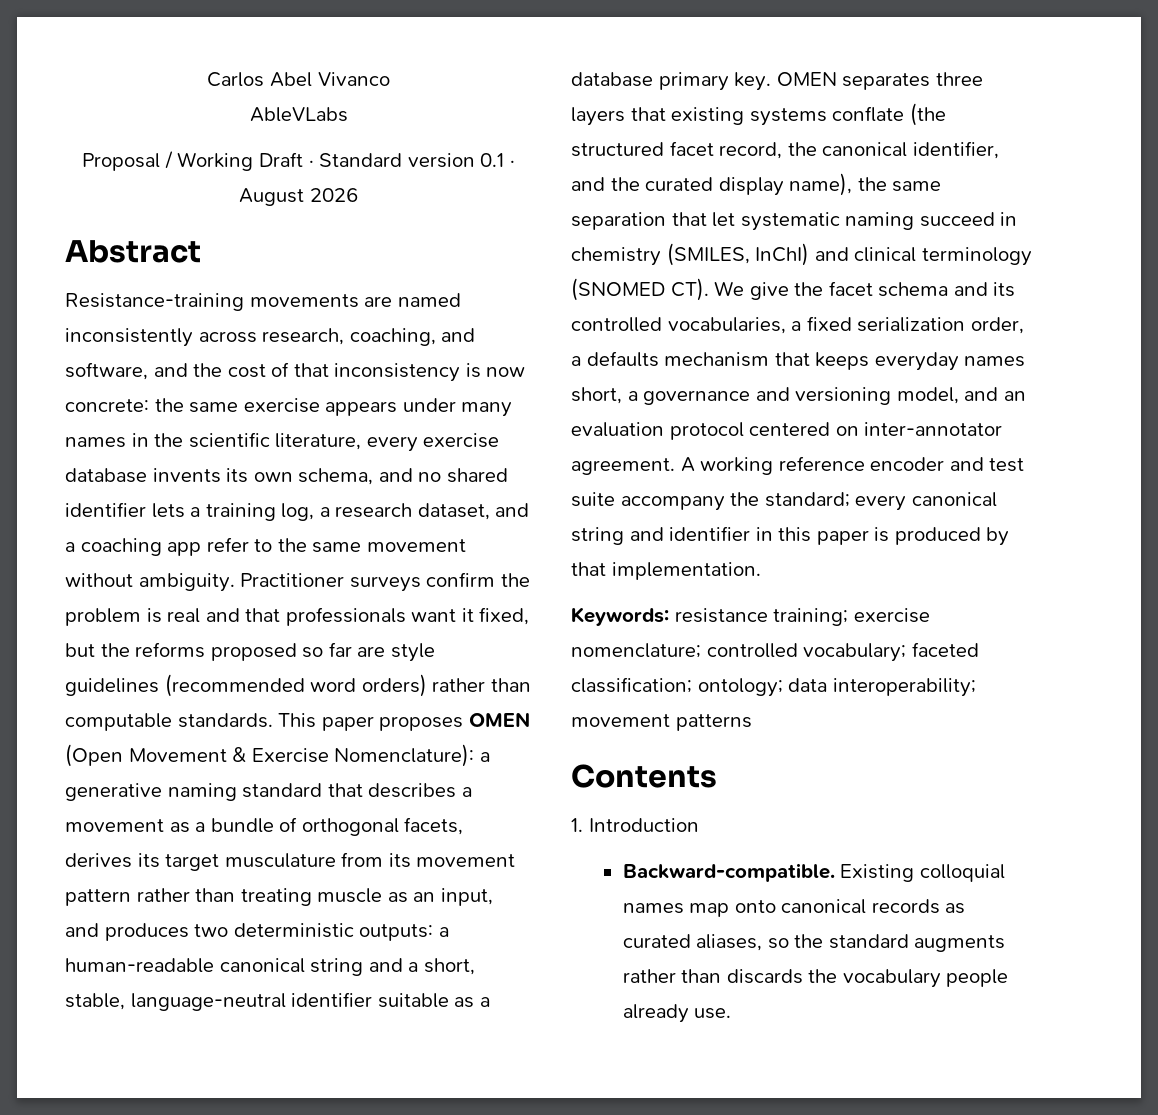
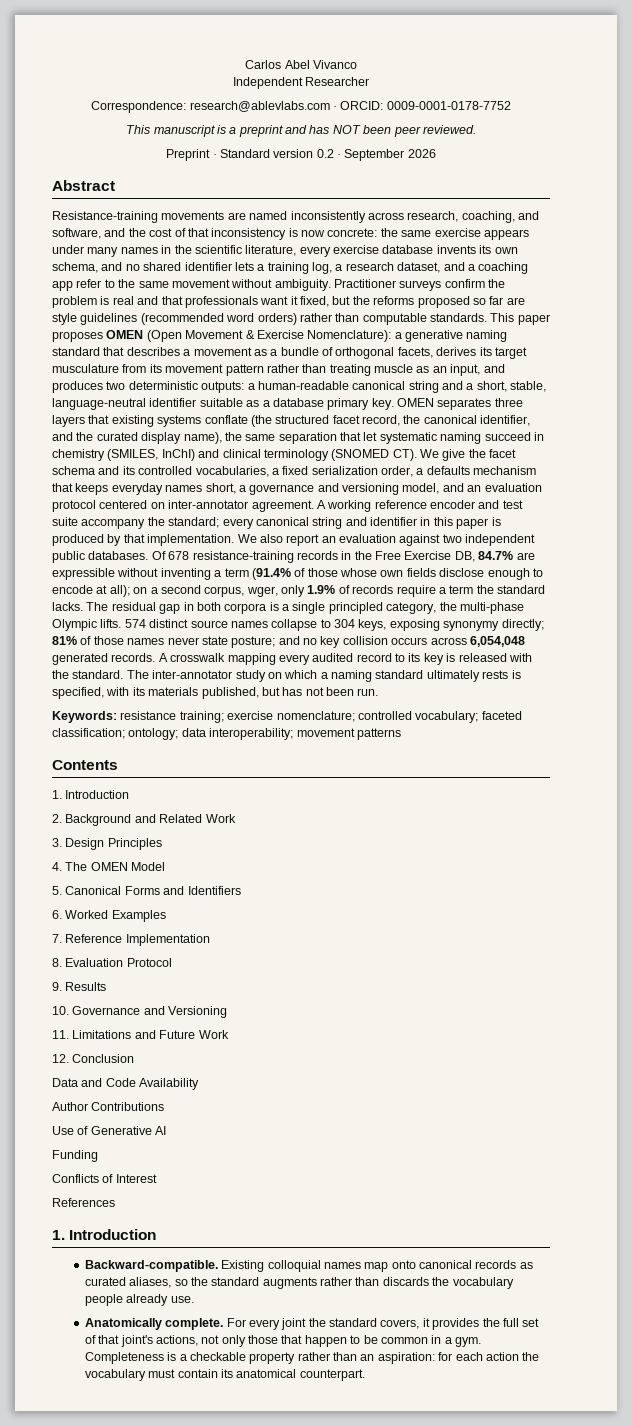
[249,107,348,122] [82,151,515,171] [239,188,305,206] AbleVLabs // Proposal / Working Draft · Standard version 0.1 · August -> [232,77,370,89] [91,101,511,113] [126,125,476,137] [166,149,405,161] Independent Researcher // Correspondence: research@ablevlabs.com · ORCID: 0009-0001-0178-7752 // This manuscript is a preprint and has NOT been peer reviewed. // Preprint · Standard version 0.2 · September
(761, 571) none -> [237,534,536,546] [52,551,535,563] [52,568,543,580] [52,585,545,597] [52,602,524,614] [52,619,544,631] [52,636,525,648] [52,653,532,665] [52,670,521,682] [52,687,379,699] We also report an evaluation against two independent public databases. Of 678 resistance-training records in the Free Exercise DB, 84.7% are expressible without inventing a term (91.4% of those whose own fields disclose enough to encode at all); on a second corpus, wger, only 1.9% of records require a term the standard lacks. The residual gap in both corpora is a single principled category, the multi-phase Olympic lifts. 574 distinct source names collapse to 304 keys, exposing synonymy directly; 81% of those names never state posture; and no key collision occurs across 6,054,048 generated records. A crosswalk mapping every audited record to its key is released with the standard. The inter-annotator study on which a naming standard ultimately rests is specified, with its materials published, but has not been run.
(699, 825) none -> [52,814,236,826] [52,838,162,850] [52,862,166,871] [52,886,241,895] [52,910,166,922] [52,934,210,946] [52,958,172,967] [52,982,107,991] [52,1006,228,1018] [52,1030,229,1039] [52,1054,135,1063] [52,1078,200,1090] [52,1102,165,1111] [52,1126,167,1135] [52,1150,98,1162] [52,1174,157,1183] [52,1198,115,1207] [52,1229,157,1240] // 2. Background and Related Work // 3. Design Principles // 4. The OMEN Model // 5. Canonical Forms and Identifiers // 6. Worked Examples // 7. Reference Implementation // 8. Evaluation Protocol // 9. Results // 10. Governance and Versioning // 11. Limitations and Future Work // 12. Conclusion // Data and Code Availability // Author Contributions // Use of Generative AI // Funding // Conflicts of Interest // References // 1. Introduction
(732, 1013) none -> [84,1318,540,1330] [84,1335,482,1347] [84,1352,540,1364] [84,1369,365,1381] // Anatomically complete. For every joint the standard covers, it provides the full set of that joint's actions, not only those that happen to be common in a gym. Completeness is a checkable property rather than an aspiration: for each action the vocabulary must contain its anatomical counterpart.

